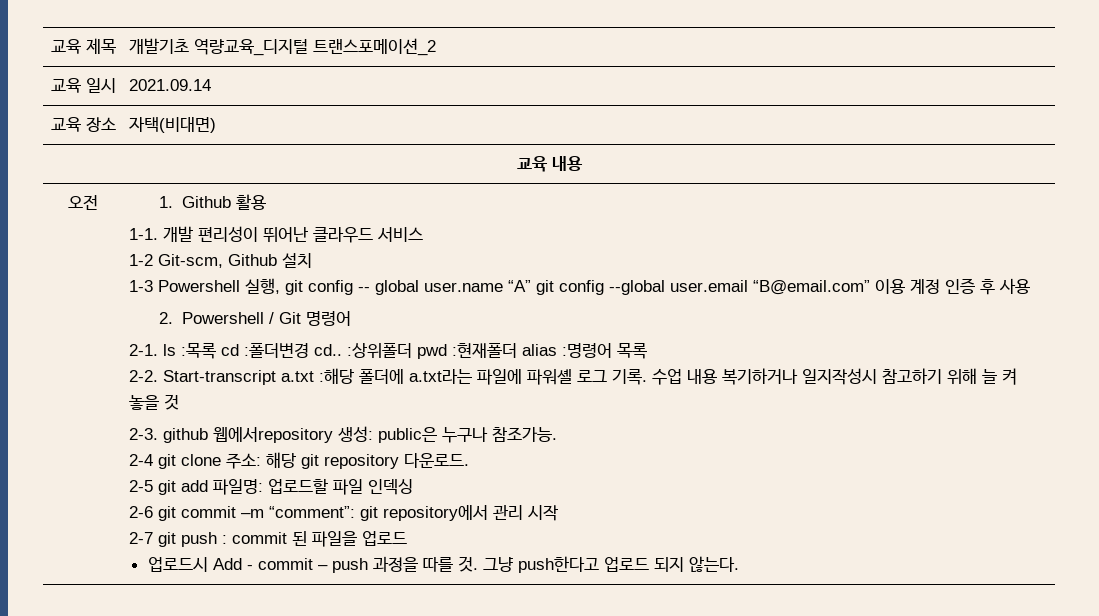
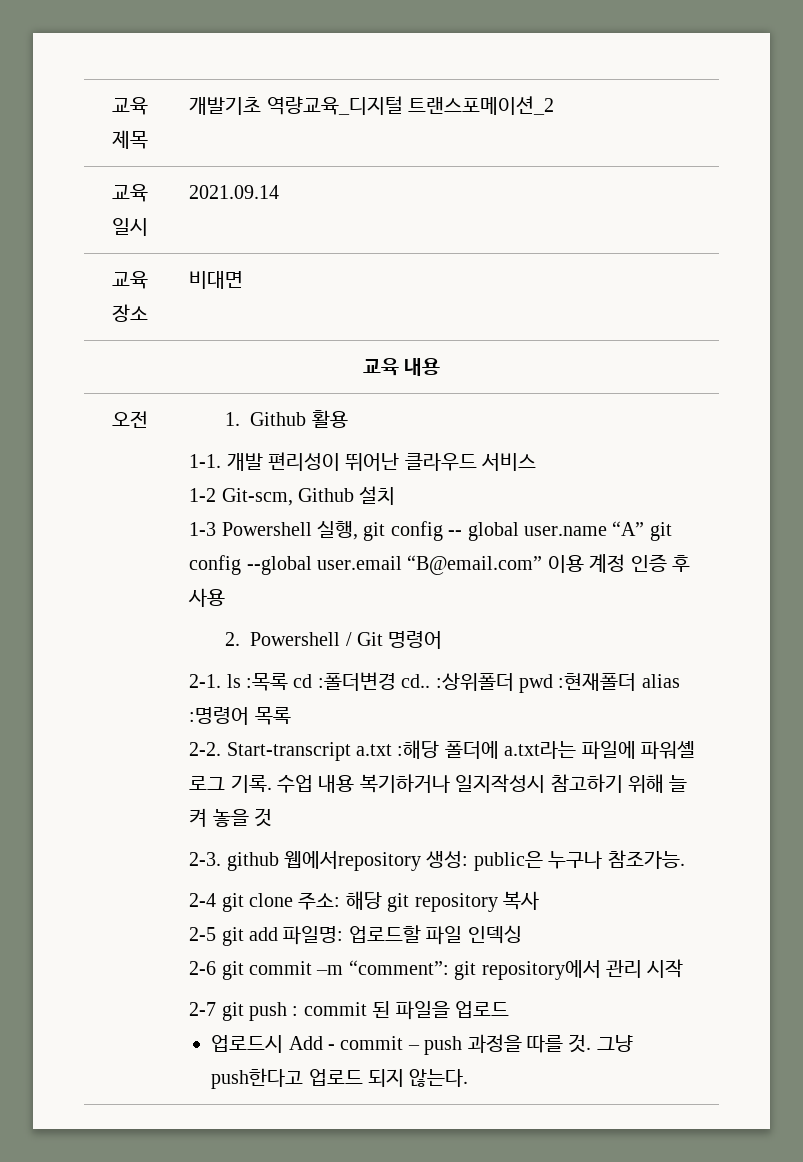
[129,117,217,133] 자택(비대면) -> [189,271,244,289] 비대면
[404,453,470,468] 다운로드. -> [502,891,539,910] 복사

